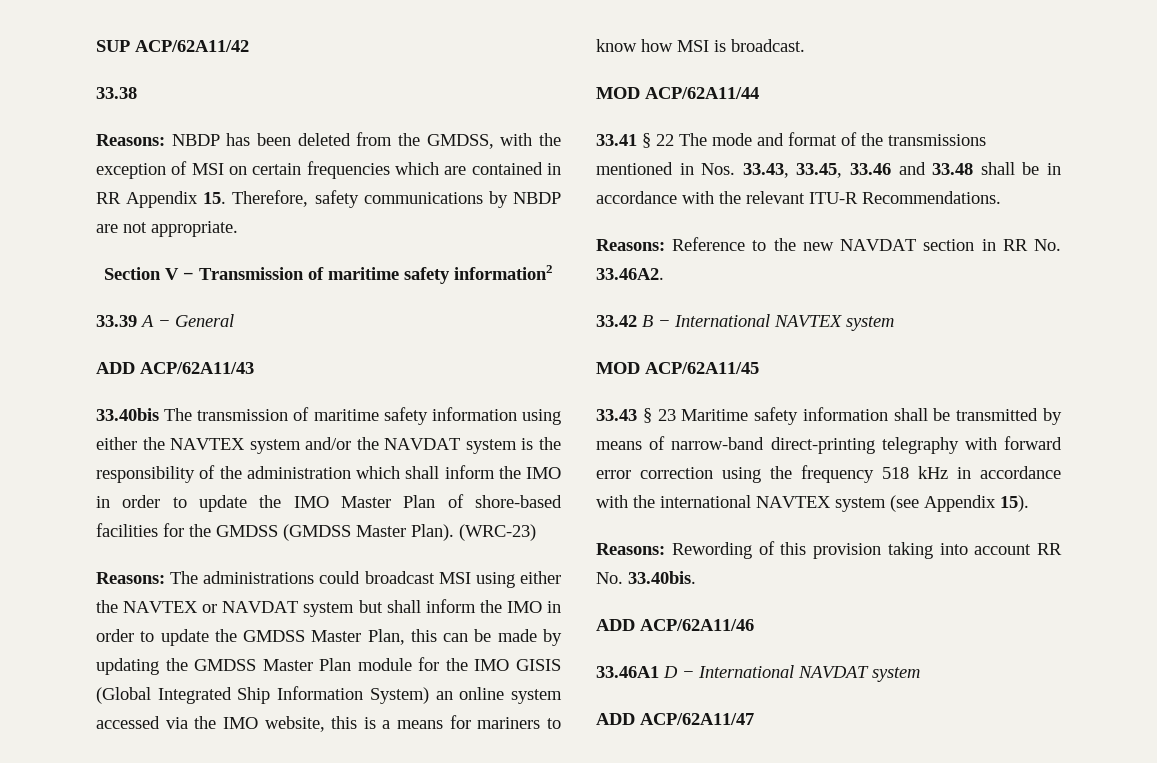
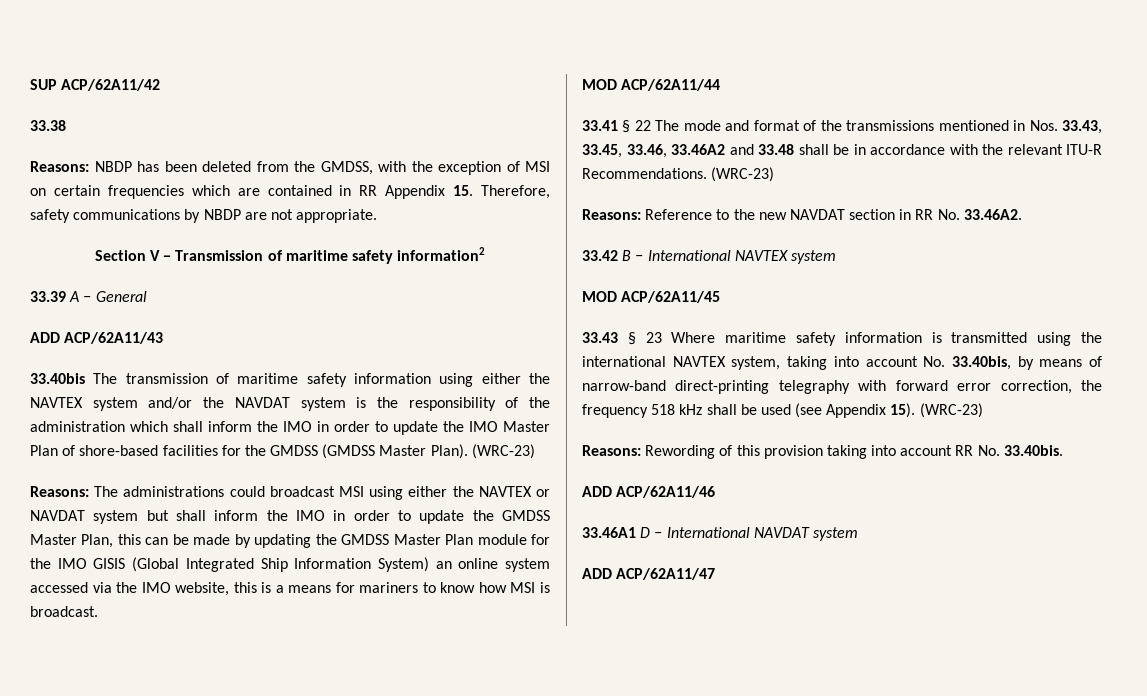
[850,163,891,175] 33.46 -> [626,144,725,158] 33.46, 33.46A2
(1001, 197) none -> [711,167,775,182] (WRC-23)
[681,407,1039,425] Maritime safety information shall be transmitted -> [671,332,1102,346] [582,356,1011,370] Where maritime safety information is transmitted using the international NAVTEX system, taking into account No. 33.40bis,
[640,467,761,483] correction using -> [1000,380,1072,394] correction,
[957,466,1061,479] [596,495,886,512] in accordance with the international NAVTEX system -> [706,404,791,415] shall be used
(1029, 503) none -> [919,403,983,418] (WRC-23)

